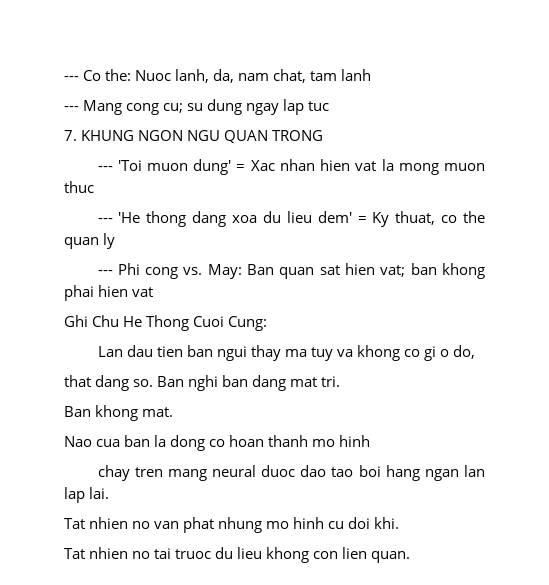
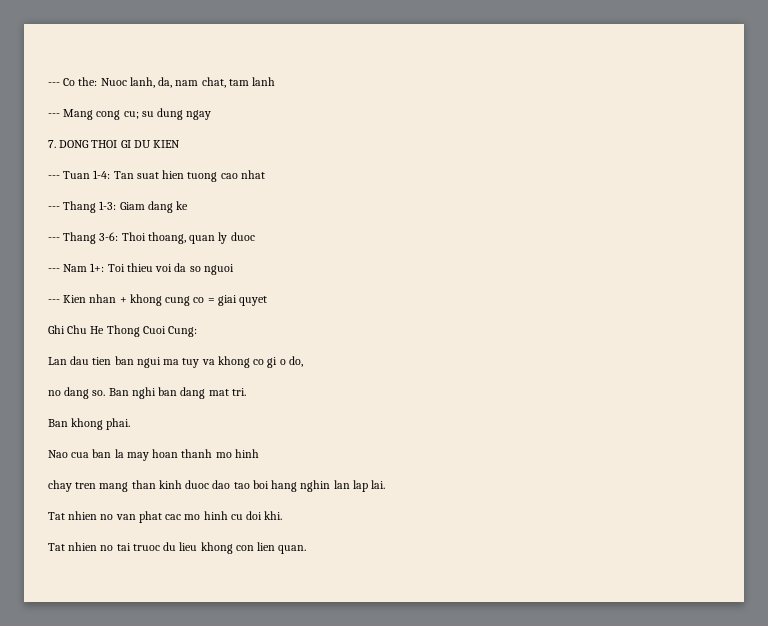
[283,99,330,115] lap tuc -> (212, 115) none
[81,130,324,143] [97,159,485,175] [64,181,94,193] [97,211,485,227] KHUNG NGON NGU QUAN TRONG // --- 'Toi muon dung' = Xac nhan hien vat la mong muon thuc // --- 'He thong dang xoa du lieu dem' = Ky thuat, co the -> [59,140,181,148] [48,170,265,182] [48,201,189,213] [48,232,186,244] DONG THOI GI DU KIEN // --- Tuan 1-4: Tan suat hien tuong cao nhat // --- Thang 1-3: Giam dang ke // --- Thang 3-6: Thoi thoang,
[97,263,485,279] [64,285,154,301] // --- Phi cong vs. May: Ban quan sat hien vat; ban khong phai hien vat -> [230,232,255,241] [48,263,234,275] [48,294,268,306] duoc // --- Nam 1+: Toi thieu voi da so nguoi // --- Kien nhan + khong cung co = giai quyet
[250,345,281,361] thay -> (161, 362) none
[64,375,91,387] that -> [48,390,61,396] no
[142,407,174,417] mat. -> [106,418,131,430] phai.
[170,435,226,451] dong co -> [126,452,149,461] may
[211,465,256,477] neural -> [131,480,182,489] than kinh
[424,469,459,481] ngan -> [300,480,331,492] nghin
[218,517,263,533] nhung -> [165,514,182,520] cac

